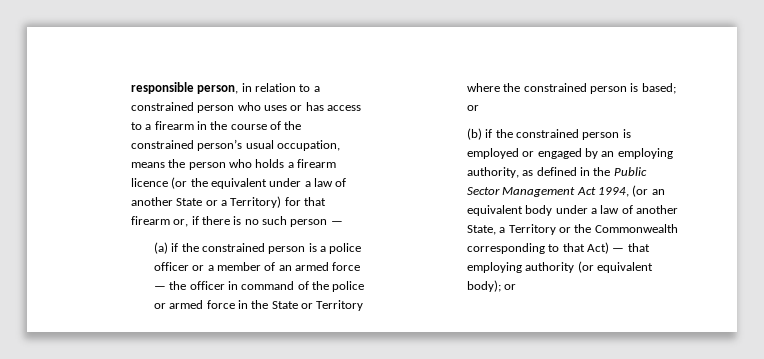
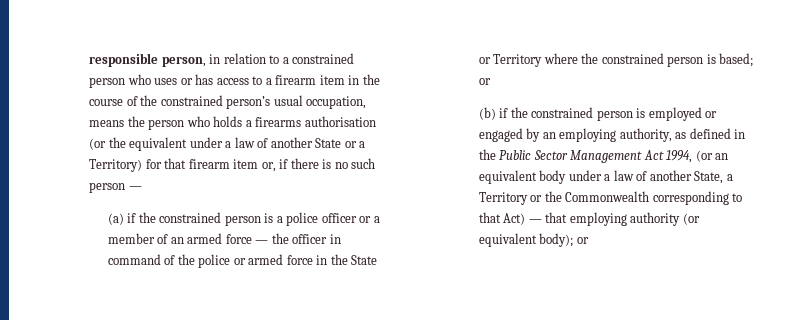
(194, 125) none -> [319,75,345,85] item
[297,159,337,168] [130,178,168,187] firearm licence -> [255,116,376,127] firearms authorisation
(170, 220) none -> [233,159,259,169] item

